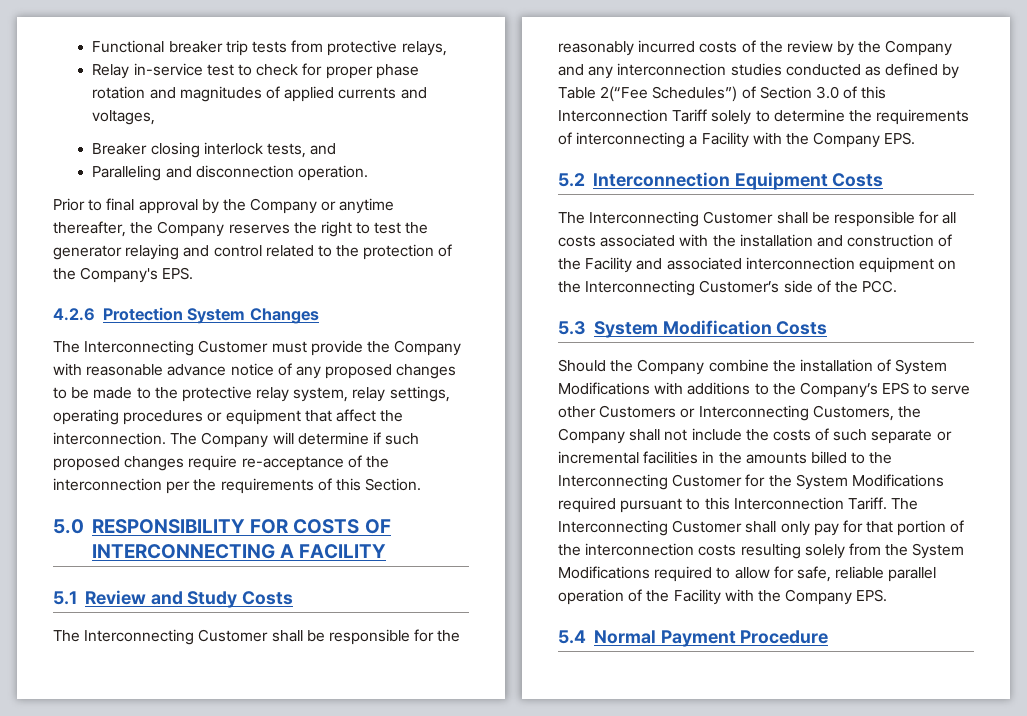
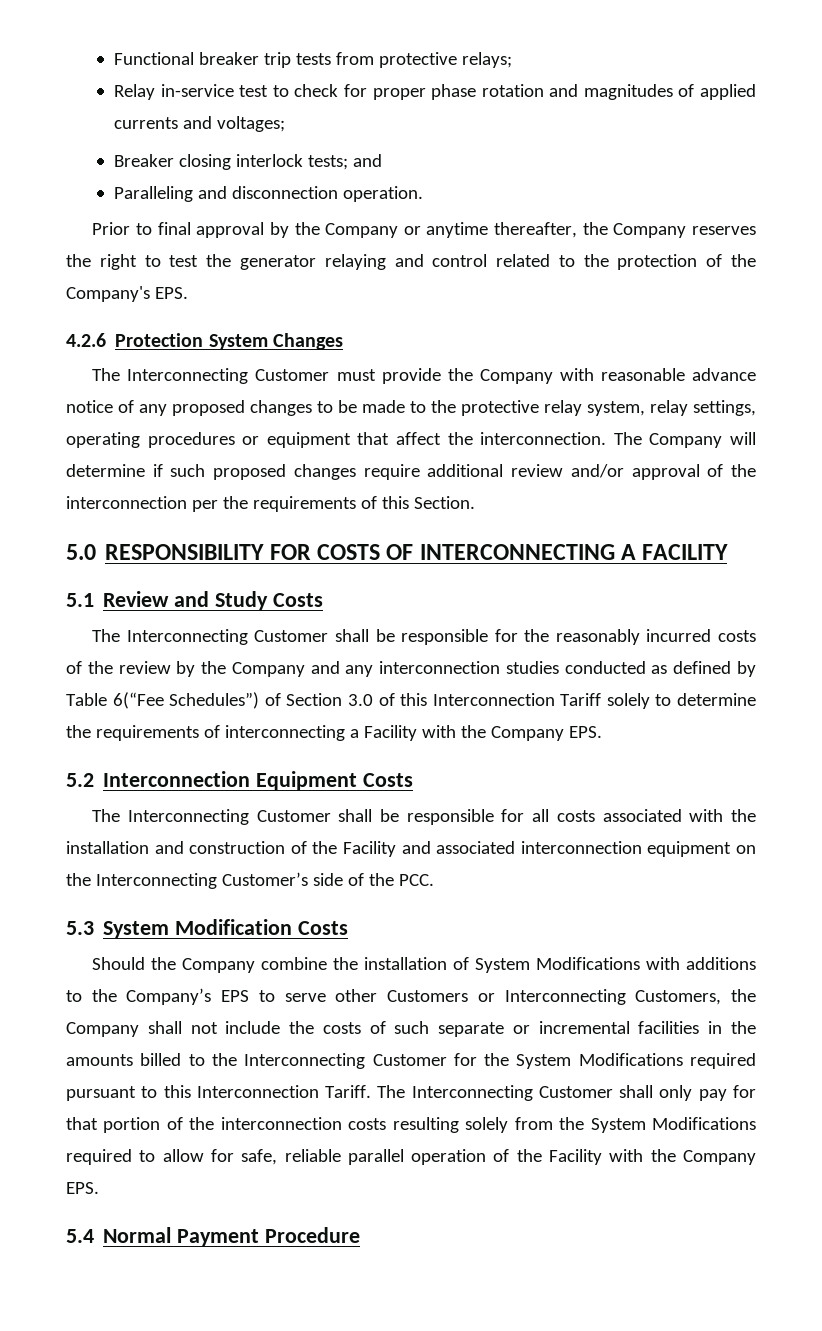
[401,41,447,56] relays, -> [462,52,513,68] relays;
[92,110,156,125] voltages, -> [217,116,286,132] voltages;
[266,143,306,158] tests, -> [308,155,349,170] tests;
[241,456,344,471] re-acceptance -> [427,464,700,480] additional review and/or approval
[600,86,649,102] 2(“Fee -> [112,692,164,709] 6(“Fee

